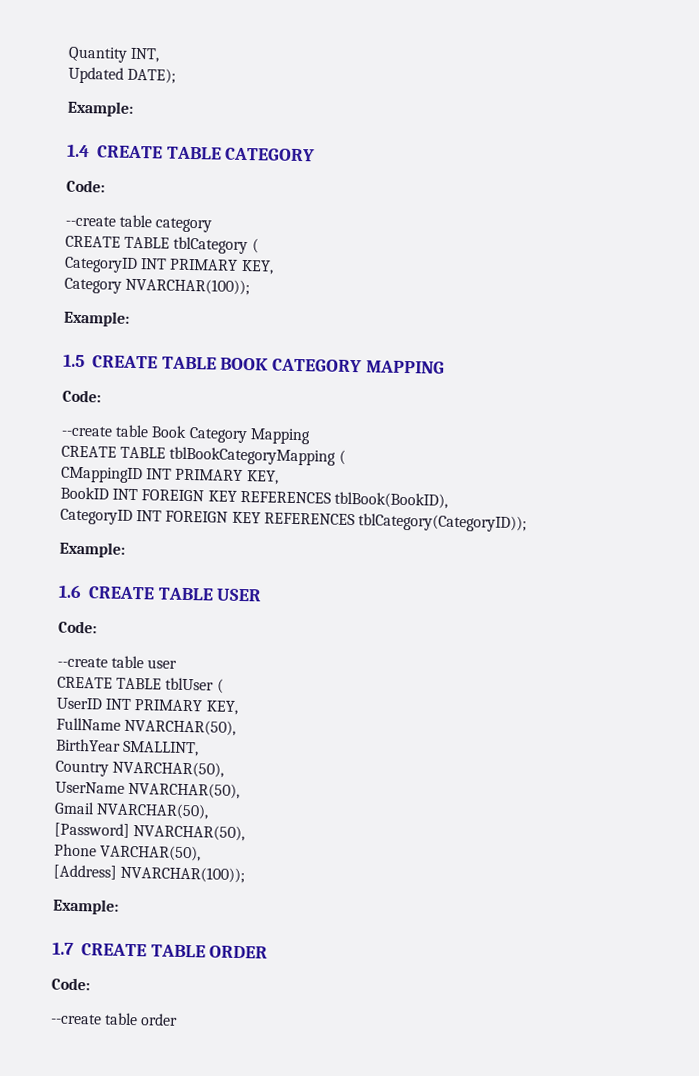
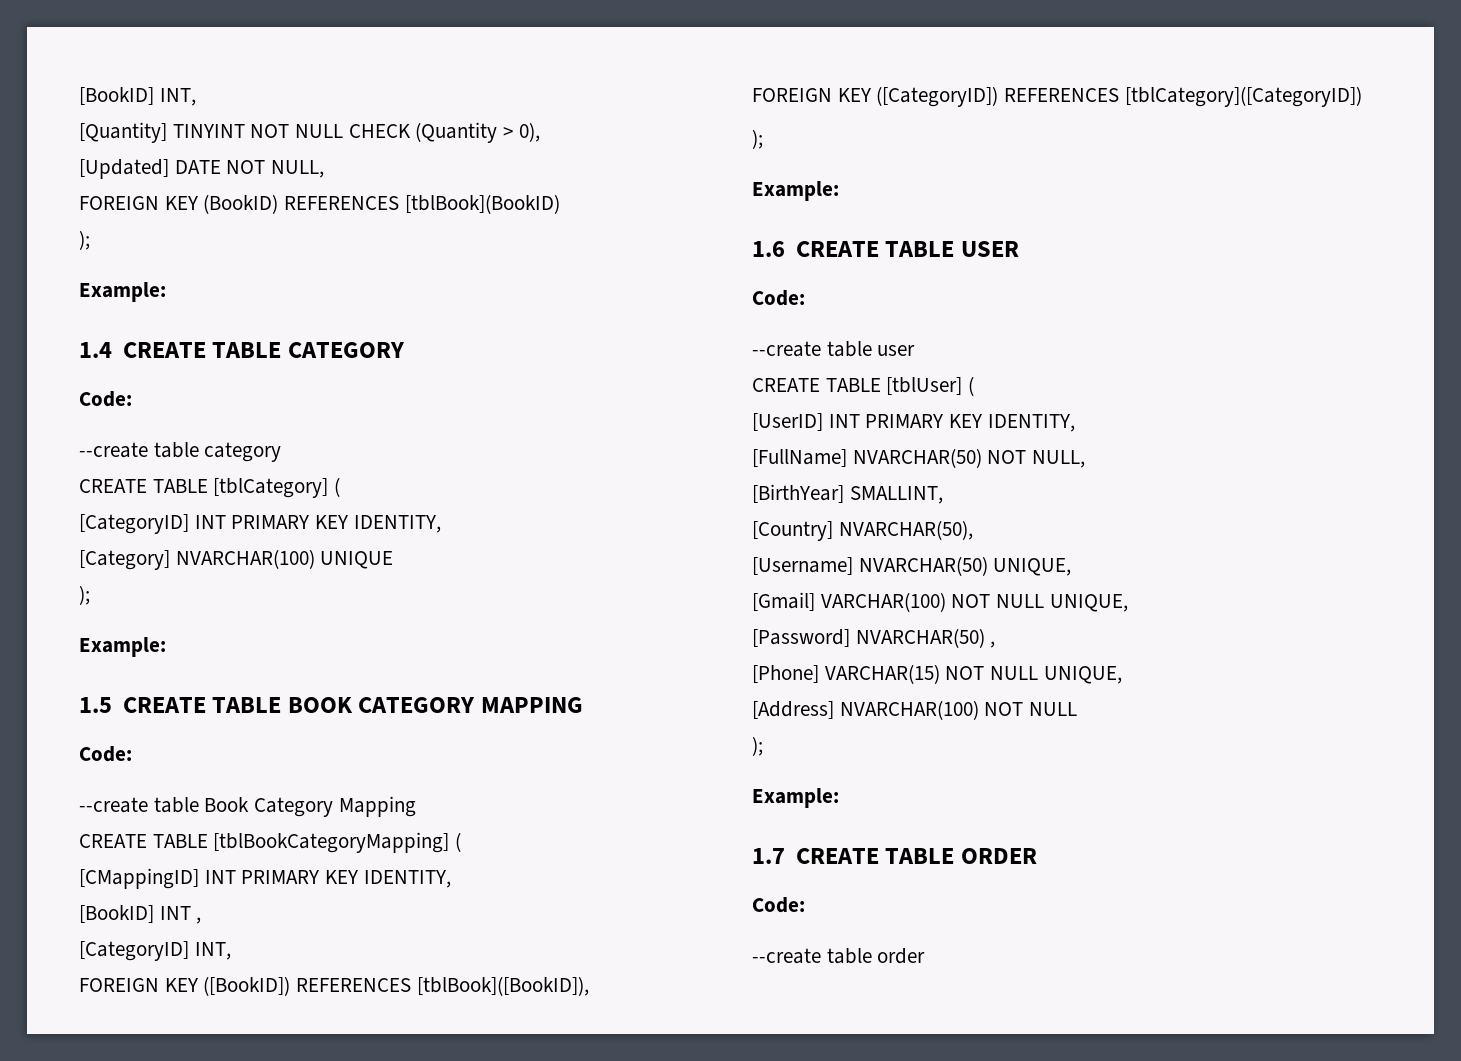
[68,46,161,63] [68,66,177,84] Quantity INT, // Updated DATE); -> [79,87,196,106] [79,122,540,143] [79,159,325,179] [79,194,560,214] [79,230,90,250] [BookID] INT, // [Quantity] TINYINT NOT NULL CHECK (Quantity > 0), // [Updated] DATE NOT NULL, // FOREIGN KEY (BookID) REFERENCES [tblBook](BookID) // );
[173,236,259,255] [64,256,274,275] [64,277,251,296] tblCategory ( // CategoryID INT PRIMARY KEY, // Category NVARCHAR(100)); -> [213,477,341,498] [79,514,441,534] [79,549,394,570] [79,585,90,605] [tblCategory] ( // [CategoryID] INT PRIMARY KEY IDENTITY, // [Category] NVARCHAR(100) UNIQUE // );
[169,446,346,466] [60,466,279,485] [60,486,448,509] [60,508,527,533] tblBookCategoryMapping ( // CMappingID INT PRIMARY KEY, // BookID INT FOREIGN KEY REFERENCES tblBook(BookID), // CategoryID INT FOREIGN KEY REFERENCES tblCategory(CategoryID)); -> [213,832,462,853] [79,868,451,889] [79,905,202,924] [79,941,231,961] [79,976,589,996] [752,86,1362,107] [752,129,763,149] [tblBookCategoryMapping] ( // [CMappingID] INT PRIMARY KEY IDENTITY, // [BookID] INT , // [CategoryID] INT, // FOREIGN KEY ([BookID]) REFERENCES [tblBook]([BookID]), // FOREIGN KEY ([CategoryID]) REFERENCES [tblCategory]([CategoryID]) // );
[165,677,224,694] [56,697,238,715] [56,717,237,736] [56,738,200,757] [55,760,225,778] [55,781,241,800] [54,801,210,820] [54,822,246,842] [54,843,202,862] [53,864,246,884] tblUser ( // UserID INT PRIMARY KEY, // FullName NVARCHAR(50), // BirthYear SMALLINT, // Country NVARCHAR(50), // UserName NVARCHAR(50), // Gmail NVARCHAR(50), // [Password] NVARCHAR(50), // Phone VARCHAR(50), // [Address] NVARCHAR(100)); -> [886,376,975,396] [752,413,1075,432] [752,448,1086,468] [752,484,943,504] [752,520,973,541] [752,556,1072,576] [752,592,1128,612] [752,628,996,648] [752,664,1122,684] [752,700,1078,720] [752,736,763,756] [tblUser] ( // [UserID] INT PRIMARY KEY IDENTITY, // [FullName] NVARCHAR(50) NOT NULL, // [BirthYear] SMALLINT, // [Country] NVARCHAR(50), // [Username] NVARCHAR(50) UNIQUE, // [Gmail] VARCHAR(100) NOT NULL UNIQUE, // [Password] NVARCHAR(50) , // [Phone] VARCHAR(15) NOT NULL UNIQUE, // [Address] NVARCHAR(100) NOT NULL // );

